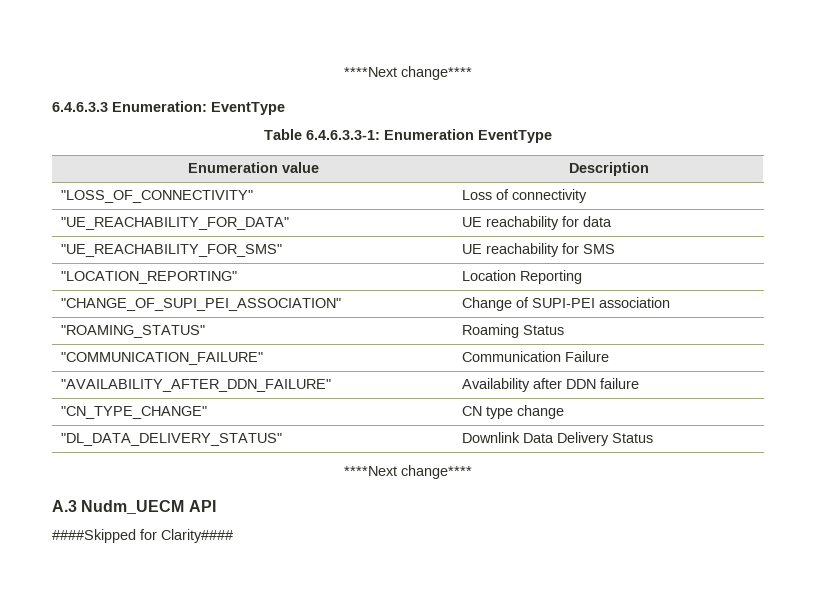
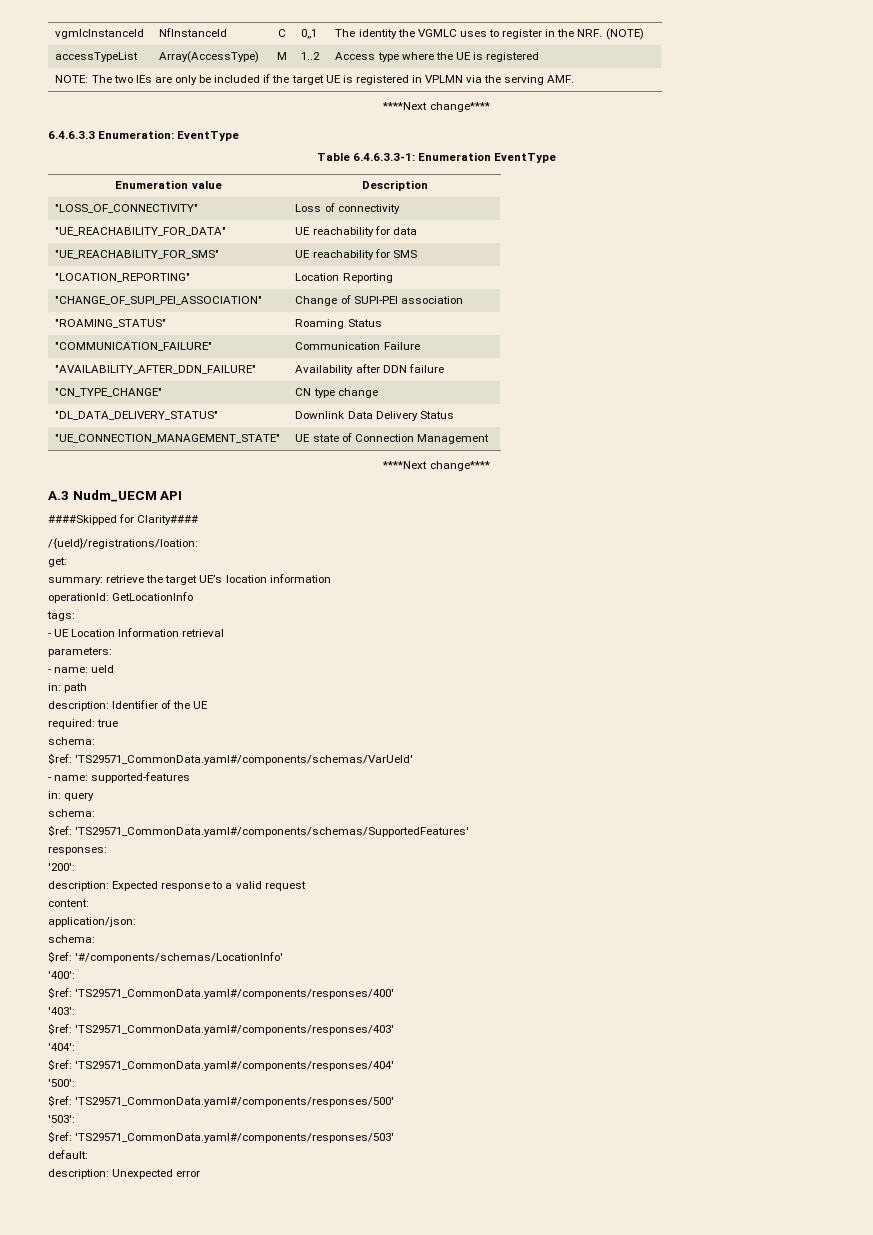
(344, 72) none -> [55,29,145,39] [159,28,228,37] [277,29,286,37] [301,29,318,39] [335,28,644,40] [55,52,139,62] [159,51,260,63] [276,52,287,60] [301,52,321,60] [335,52,540,62] [55,74,575,85] vgmlcInstanceId | NfInstanceId | C | 0,,1 | The identity the VGMLC uses to register in the NRF. (NOTE) // accessTypeList | Array(AccessType) | M | 1..2 | Access type where the UE is registered // NOTE: The two IEs are only be included if the target UE is registered in VPLMN via the serving AMF. //
(653, 438) none -> [55,434,281,443] [295,433,489,444] // "UE_CONNECTION_MANAGEMENT_STATE" | UE state of Connection Management
(233, 536) none -> [48,538,198,549] [48,557,67,567] [48,574,331,585] [48,592,194,603] [47,611,75,621] [48,628,225,637] [48,647,112,657] [48,665,115,673] [48,683,88,693] [48,700,209,711] [48,719,119,729] [48,737,95,745] [48,753,414,765] [48,772,191,783] [48,791,95,801] [48,809,95,817] [48,825,470,837] [48,846,107,855] [48,863,75,871] [48,881,306,891] [48,899,89,907] [48,917,136,927] [48,935,95,943] [48,951,284,963] [48,971,75,979] [48,987,395,999] [48,1007,75,1015] [48,1023,395,1035] [48,1043,75,1051] [48,1059,395,1071] [48,1079,75,1087] [48,1095,395,1107] [48,1115,75,1123] [48,1131,395,1143] [48,1150,88,1159] [48,1169,201,1179] // /{ueId}/registrations/loation: // get: // summary: retrieve the target UE’s location information // operationId: GetLocationInfo // tags: // - UE Location Information retrieval // parameters: // - name: ueId // in: path // description: Identifier of the UE // required: true // schema: // $ref: 'TS29571_CommonData.yaml#/components/schemas/VarUeId' // - name: supported-features // in: query // schema: // $ref: 'TS29571_CommonData.yaml#/components/schemas/SupportedFeatures' // responses: // '200': // description: Expected response to a valid request // content: // application/json: // schema: // $ref: '#/components/schemas/LocationInfo' // '400': // $ref: 'TS29571_CommonData.yaml#/components/responses/400' // '403': // $ref: 'TS29571_CommonData.yaml#/components/responses/403' // '404': // $ref: 'TS29571_CommonData.yaml#/components/responses/404' // '500': // $ref: 'TS29571_CommonData.yaml#/components/responses/500' // '503': // $ref: 'TS29571_CommonData.yaml#/components/responses/503' // default: // description: Unexpected error

